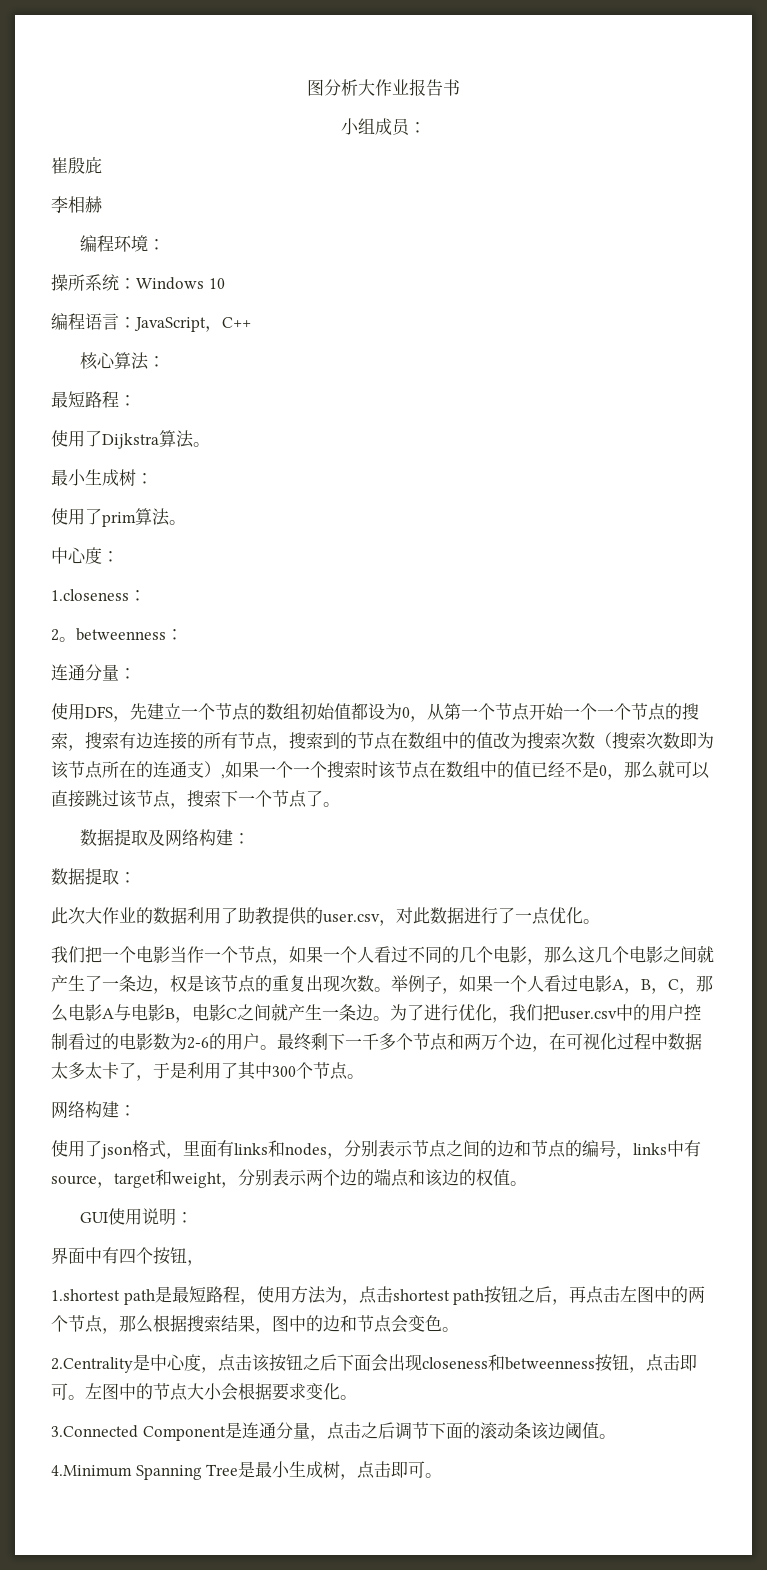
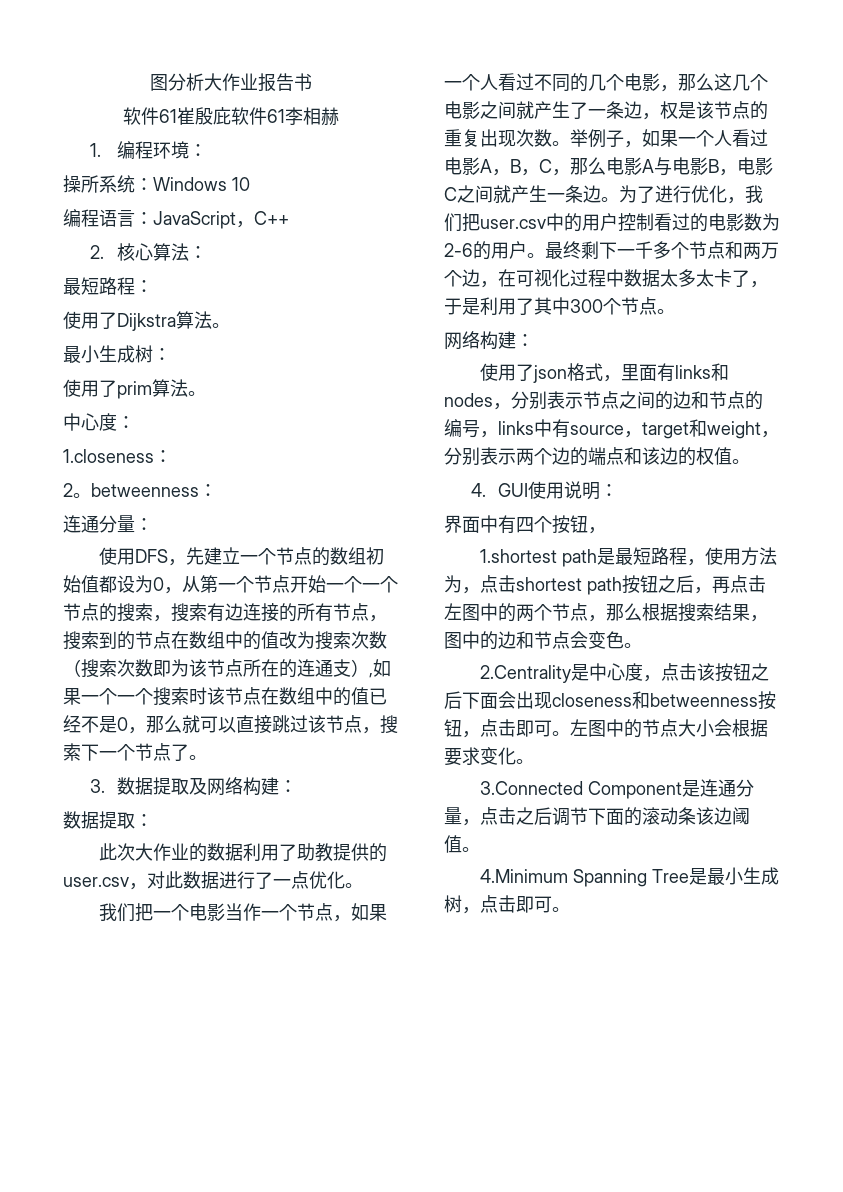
[341,118,426,136] 小组成员： // -> [123,107,177,125] 软件61
(102, 165) // -> [231,107,285,125] 软件61
(103, 204) none -> [89,143,101,157] 1.
(251, 322) none -> [89,245,104,259] 2.
(340, 804) none -> [89,779,105,793] 3.
(527, 1183) none -> [470,483,486,497] 4.

